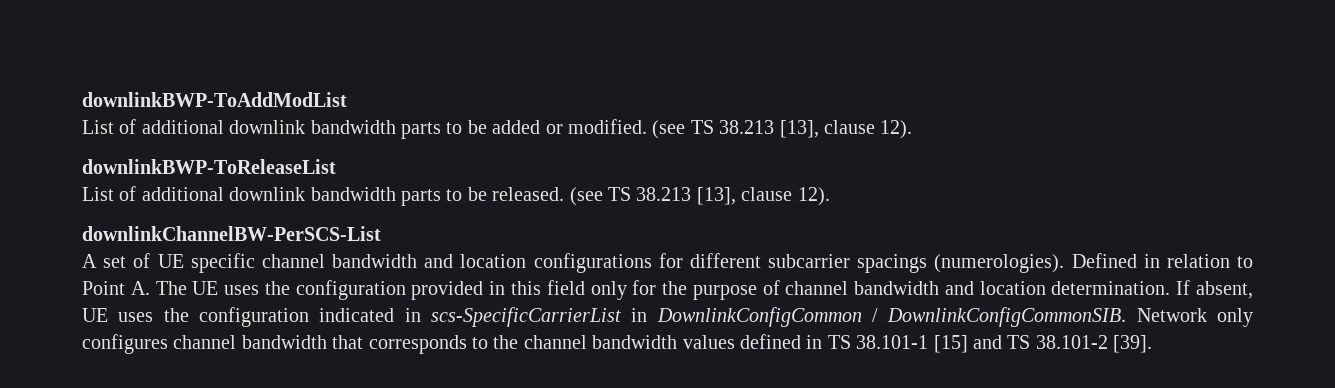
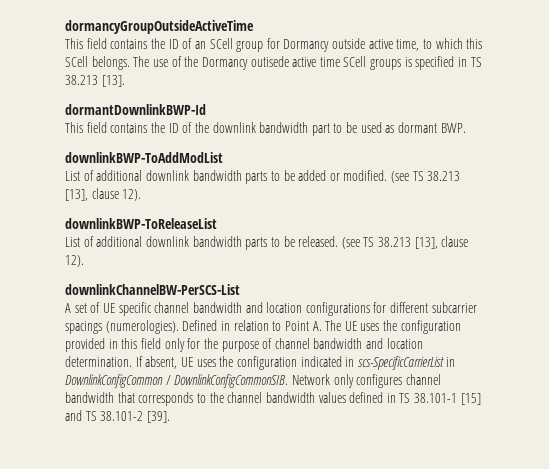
(82, 99) none -> [65,20,254,34] [65,38,483,52] [65,56,482,70] [65,75,125,87] [65,104,206,115] [65,122,466,136] dormancyGroupOutsideActiveTime // This field contains the ID of an SCell group for Dormancy outside active time, to which this SCell belongs. The use of the Dormancy outisede active time SCell groups is specified in TS 38.213 [13]. // dormantDownlinkBWP-Id // This field contains the ID of the downlink bandwidth part to be used as dormant BWP. //

